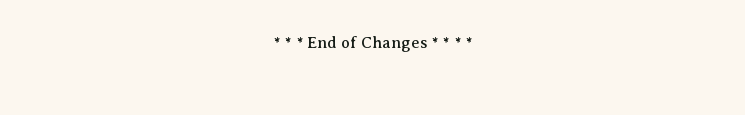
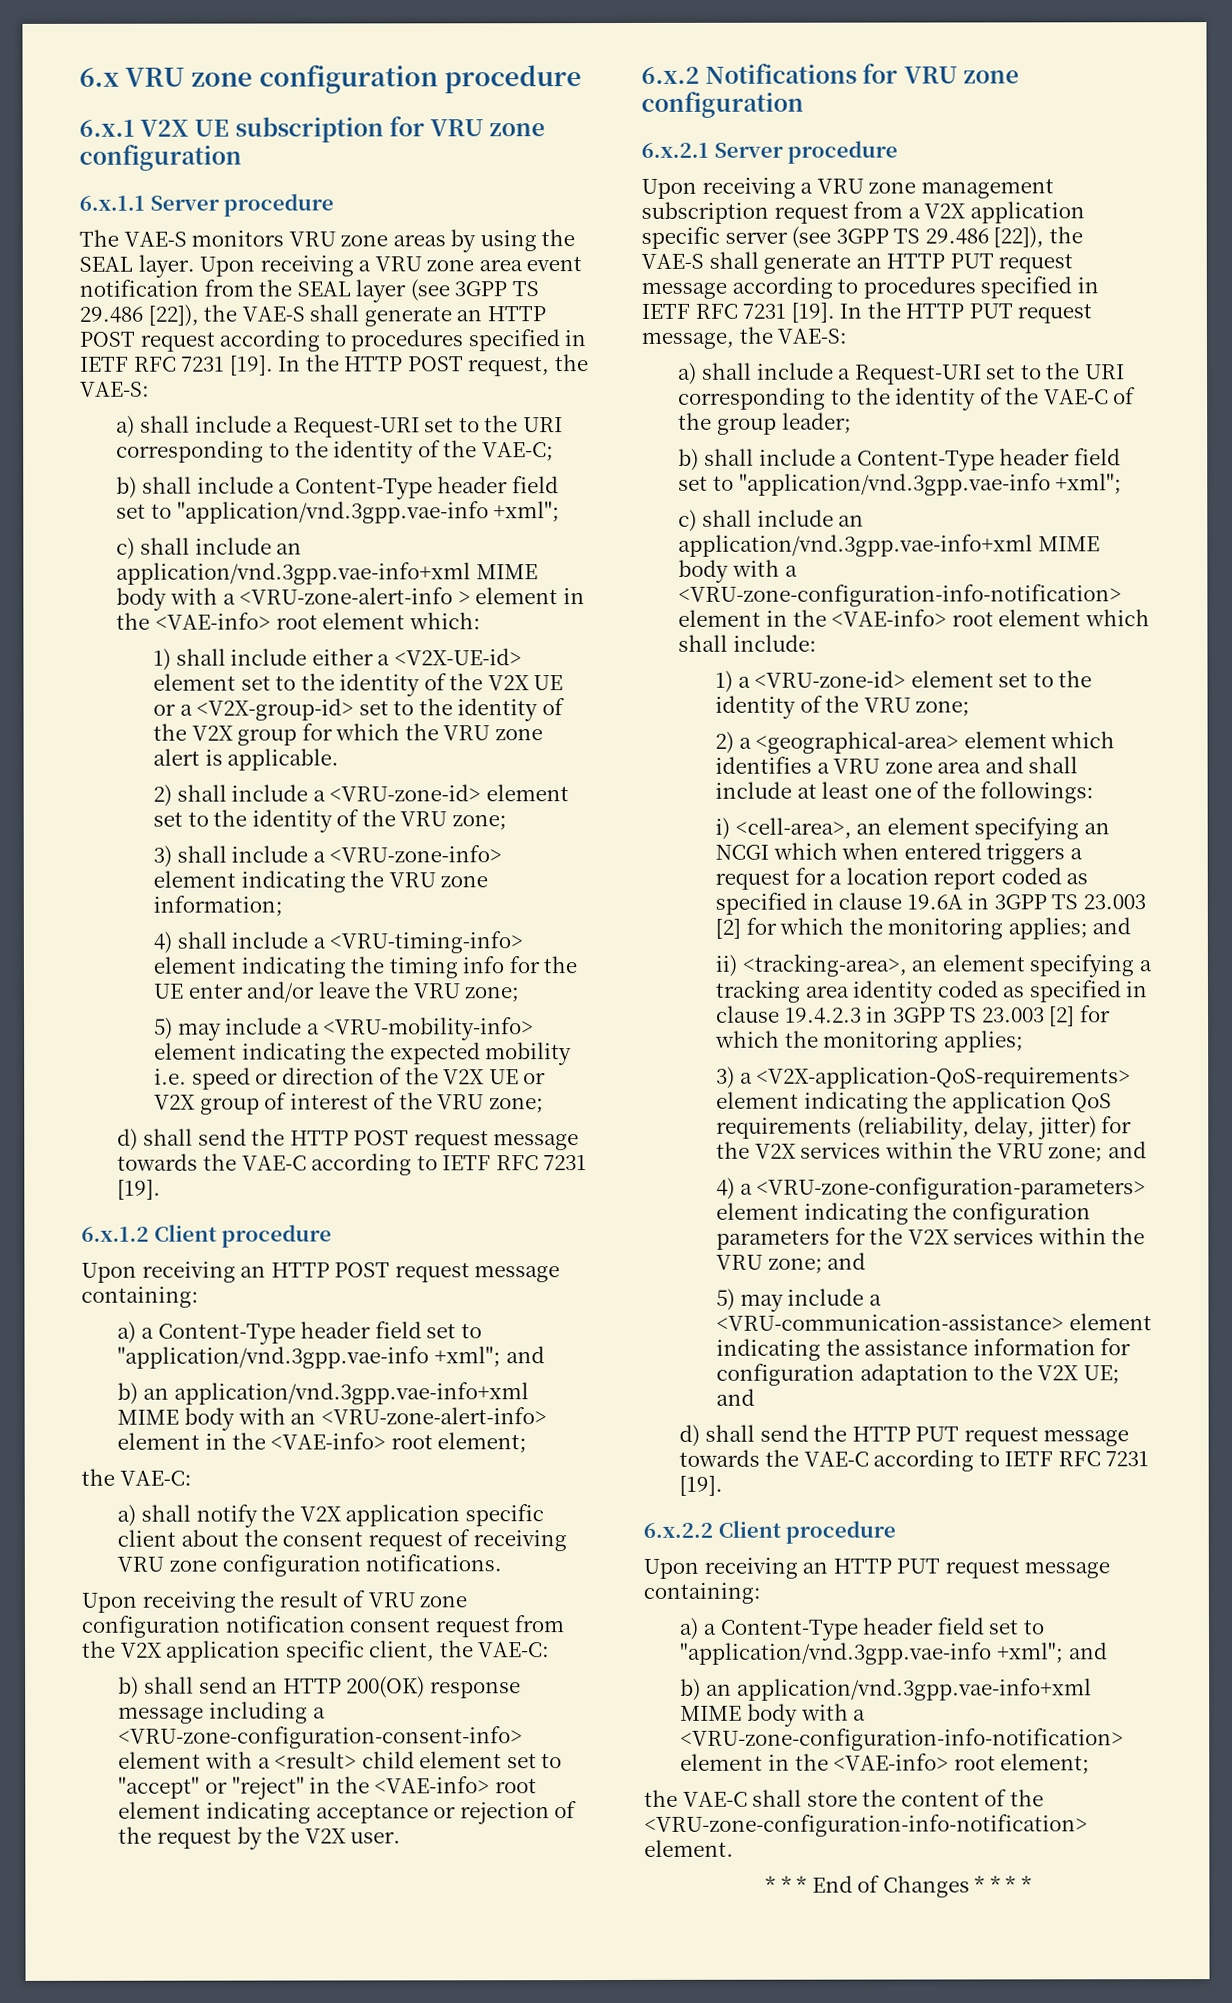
(273, 42) none -> [79,64,582,94] [79,116,546,143] [79,144,242,171] [79,193,335,217] [79,229,576,253] [79,254,583,278] [79,279,539,303] [79,304,546,327] [79,329,587,352] [79,354,589,377] [80,381,150,397] [116,415,563,438] [116,440,554,464] [116,476,559,500] [116,501,561,524] [116,537,303,560] [116,562,539,585] [116,587,585,611] [116,612,481,630] [152,648,522,671] [152,673,564,697] [152,698,565,722] [152,723,543,746] [152,748,340,771] [152,784,569,807] [152,809,507,833] [152,845,503,868] [152,870,489,893] [152,895,283,917] [152,931,524,954] [152,956,578,979] [152,981,521,1003] [153,1017,535,1041] [153,1042,573,1066] [153,1067,547,1090] [153,1092,544,1115] [117,1128,580,1151] [117,1153,588,1176] [117,1179,162,1200] [81,1224,333,1248] [81,1261,561,1283] [81,1286,199,1308] [117,1321,482,1345] [117,1346,545,1369] [117,1382,529,1405] [117,1407,547,1431] [117,1432,528,1454] [81,1468,192,1486] [117,1504,544,1528] [117,1529,567,1552] [117,1554,503,1577] [81,1590,468,1613] [81,1615,565,1638] [82,1640,551,1663] [118,1676,521,1699] [118,1701,326,1724] [118,1726,524,1749] [118,1751,563,1769] [118,1776,537,1800] [118,1801,578,1825] [118,1826,402,1850] [641,63,1019,84] [641,91,804,118] [641,140,899,164] [641,177,1054,199] [641,201,1085,224] [641,226,1083,249] [641,251,1074,274] [641,276,1099,299] [641,301,1093,324] [641,326,848,349] [677,362,1125,385] [678,387,1137,411] [678,412,852,435] [678,448,1121,472] [678,473,1123,496] [678,509,865,532] [678,534,1101,557] [678,559,798,583] [678,584,1123,607] [678,609,1150,627] [678,634,818,652] [714,670,1093,693] [714,695,971,719] [714,731,1116,754] [714,756,1079,774] [714,781,1095,804] [714,817,1110,841] [714,842,1083,865] [714,867,1089,890] [714,892,1146,915] [714,917,1132,940] [714,953,1152,978] [714,979,1148,1004] [715,1005,1111,1027] [714,1030,1024,1053] [715,1066,1132,1089] [715,1091,1113,1114] [715,1116,1133,1140] [715,1141,1147,1163] [715,1177,1147,1200] [715,1202,1091,1225] [715,1227,1146,1250] [715,1252,867,1274] [715,1288,882,1312] [715,1313,1152,1331] [715,1338,1132,1361] [715,1363,1120,1386] [715,1388,755,1406] [679,1424,1130,1447] [679,1449,1150,1472] [679,1475,724,1496] [643,1520,897,1544] [643,1557,1111,1579] [643,1582,761,1604] [679,1617,1044,1641] [680,1642,1108,1665] [680,1678,1092,1701] [680,1703,867,1727] [680,1728,1125,1751] [680,1753,1091,1775] [644,1789,1044,1807] [644,1814,1088,1837] [644,1839,734,1857] 6.x VRU zone configuration procedure // 6.x.1 V2X UE subscription for VRU zone configuration // 6.x.1.1 Server procedure // The VAE-S monitors VRU zone areas by using the SEAL layer. Upon receiving a VRU zone area event notification from the SEAL layer (see 3GPP TS 29.486 [22]), the VAE-S shall generate an HTTP POST request according to procedures specified in IETF RFC 7231 [19]. In the HTTP POST request, the VAE-S: // a) shall include a Request-URI set to the URI corresponding to the identity of the VAE-C; // b) shall include a Content-Type header field set to "application/vnd.3gpp.vae-info +xml"; // c) shall include an application/vnd.3gpp.vae-info+xml MIME body with a <VRU-zone-alert-info > element in the <VAE-info> root element which: // 1) shall include either a <V2X-UE-id> element set to the identity of the V2X UE or a <V2X-group-id> set to the identity of the V2X group for which the VRU zone alert is applicable. // 2) shall include a <VRU-zone-id> element set to the identity of the VRU zone; // 3) shall include a <VRU-zone-info> element indicating the VRU zone information; // 4) shall include a <VRU-timing-info> element indicating the timing info for the UE enter and/or leave the VRU zone; // 5) may include a <VRU-mobility-info> element indicating the expected mobility i.e. speed or direction of the V2X UE or V2X group of interest of the VRU zone; // d) shall send the HTTP POST request message towards the VAE-C according to IETF RFC 7231 [19]. // 6.x.1.2 Client procedure // Upon receiving an HTTP POST request message containing: // a) a Content-Type header field set to "application/vnd.3gpp.vae-info +xml"; and // b) an application/vnd.3gpp.vae-info+xml MIME body with an <VRU-zone-alert-info> element in the <VAE-info> root element; // the VAE-C: // a) shall notify the V2X application specific client about the consent request of receiving VRU zone configuration notifications. // Upon receiving the result of VRU zone configuration notification consent request from the V2X application specific client, the VAE-C: // b) shall send an HTTP 200(OK) response message including a <VRU-zone-configuration-consent-info> element with a <result> child element set to "accept" or "reject" in the <VAE-info> root element indicating acceptance or rejection of the request by the V2X user. // 6.x.2 Notifications for VRU zone configuration // 6.x.2.1 Server procedure // Upon receiving a VRU zone management subscription request from a V2X application specific server (see 3GPP TS 29.486 [22]), the VAE-S shall generate an HTTP PUT request message according to procedures specified in IETF RFC 7231 [19]. In the HTTP PUT request message, the VAE-S: // a) shall include a Request-URI set to the URI corresponding to the identity of the VAE-C of the group leader; // b) shall include a Content-Type header field set to "application/vnd.3gpp.vae-info +xml"; // c) shall include an application/vnd.3gpp.vae-info+xml MIME body with a <VRU-zone-configuration-info-notification> element in the <VAE-info> root element which shall include: // 1) a <VRU-zone-id> element set to the identity of the VRU zone; // 2) a <geographical-area> element which identifies a VRU zone area and shall include at least one of the followings: // i) <cell-area>, an element specifying an NCGI which when entered triggers a request for a location report coded as specified in clause 19.6A in 3GPP TS 23.003 [2] for which the monitoring applies; and // ii) <tracking-area>, an element specifying a tracking area identity coded as specified in clause 19.4.2.3 in 3GPP TS 23.003 [2] for which the monitoring applies; // 3) a <V2X-application-QoS-requirements> element indicating the application QoS requirements (reliability, delay, jitter) for the V2X services within the VRU zone; and // 4) a <VRU-zone-configuration-parameters> element indicating the configuration parameters for the V2X services within the VRU zone; and // 5) may include a <VRU-communication-assistance> element indicating the assistance information for configuration adaptation to the V2X UE; and // d) shall send the HTTP PUT request message towards the VAE-C according to IETF RFC 7231 [19]. // 6.x.2.2 Client procedure // Upon receiving an HTTP PUT request message containing: // a) a Content-Type header field set to "application/vnd.3gpp.vae-info +xml"; and // b) an application/vnd.3gpp.vae-info+xml MIME body with a <VRU-zone-configuration-info-notification> element in the <VAE-info> root element; // the VAE-C shall store the content of the <VRU-zone-configuration-info-notification> element. //

